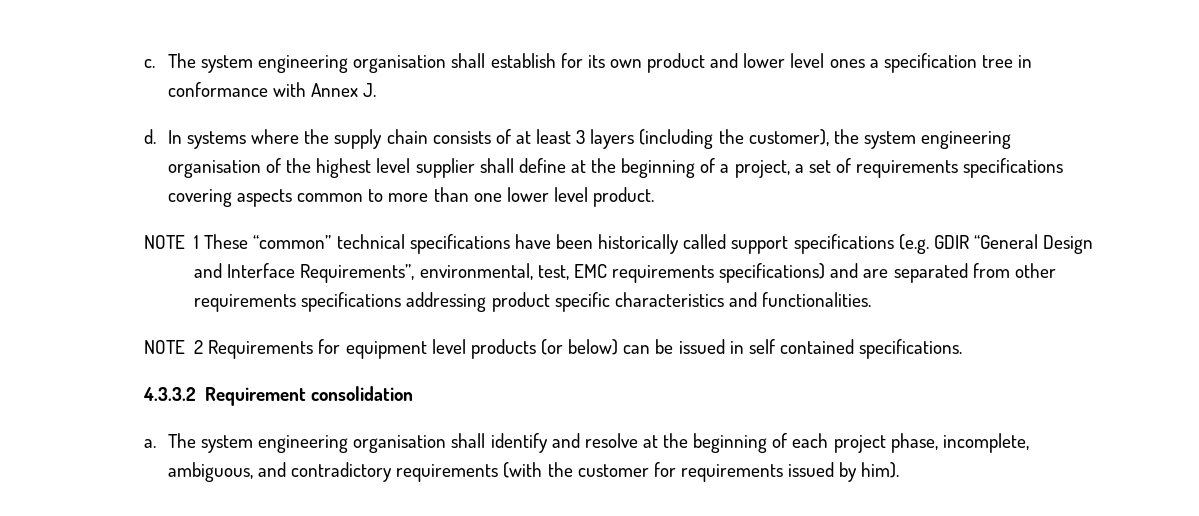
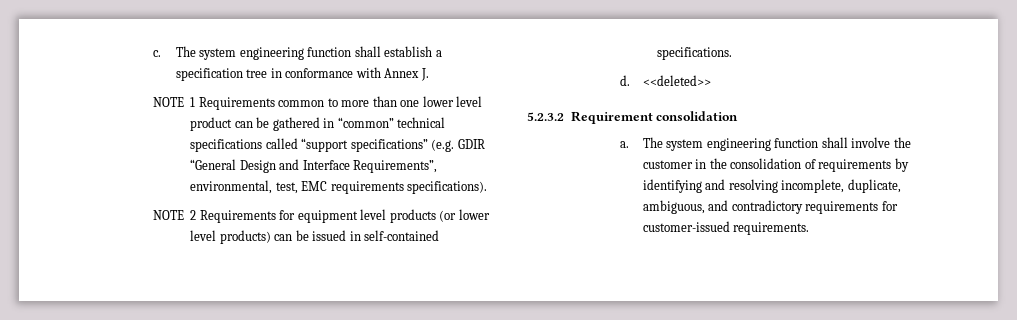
[353,55,447,73] organisation -> [307,47,352,57] function
[560,53,865,73] for its own product and lower level ones -> (433, 51) none
[143,129,1012,149] [167,158,1064,178] [167,189,292,207] d. In systems where the supply chain consists of at least 3 layers (including the customer), the system engineering organisation of the highest level supplier shall define at the beginning of a project, a set of requirements specifications covering aspects -> [152,97,275,110] NOTE 1 Requirements
[593,187,655,207] [143,234,894,254] product. // NOTE 1 These “common” technical specifications have been historically called support specifications -> [190,117,446,131] [190,138,428,152] product can be gathered in “common” technical specifications called “support specifications”
[719,263,1056,283] [194,292,872,312] specifications) and are separated from other requirements specifications addressing product specific characteristics and functionalities. -> [407,181,488,194] specifications).
[568,339,619,355] below) -> [458,209,490,220] [190,230,271,244] lower level products)
[748,339,854,354] self contained -> [364,230,440,241] self-contained
[142,387,196,401] 4.3.3.2 -> [619,75,711,86] [527,112,564,121] d. <<deleted>> // 5.2.3.2
[353,433,1029,453] [167,462,900,482] organisation shall identify and resolve at the beginning of each project phase, incomplete, ambiguous, and contradictory requirements (with the customer for requirements issued by him). -> [774,137,911,148] [642,158,909,172] [642,179,901,193] [642,200,898,214] [642,221,810,235] function shall involve the customer in the consolidation of requirements by identifying and resolving incomplete, duplicate, ambiguous, and contradictory requirements for customer-issued requirements.

